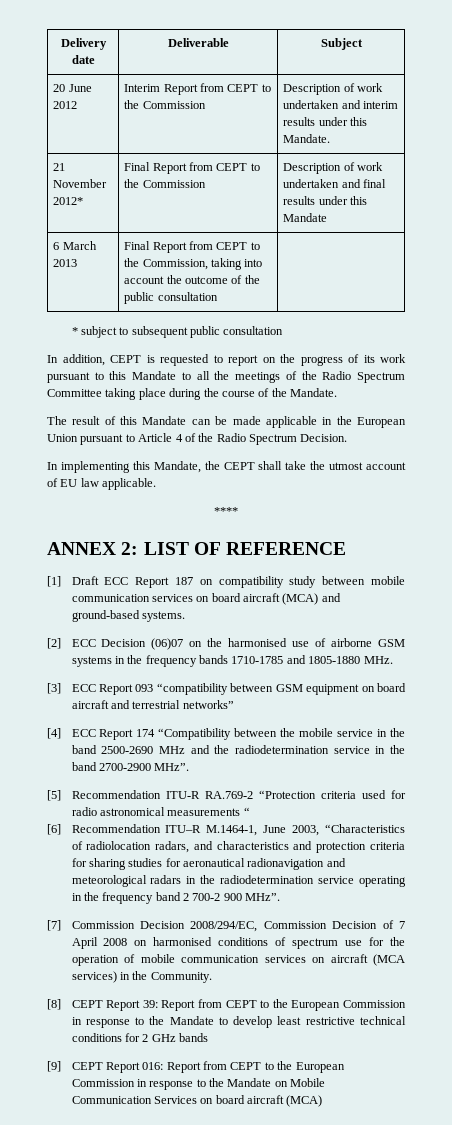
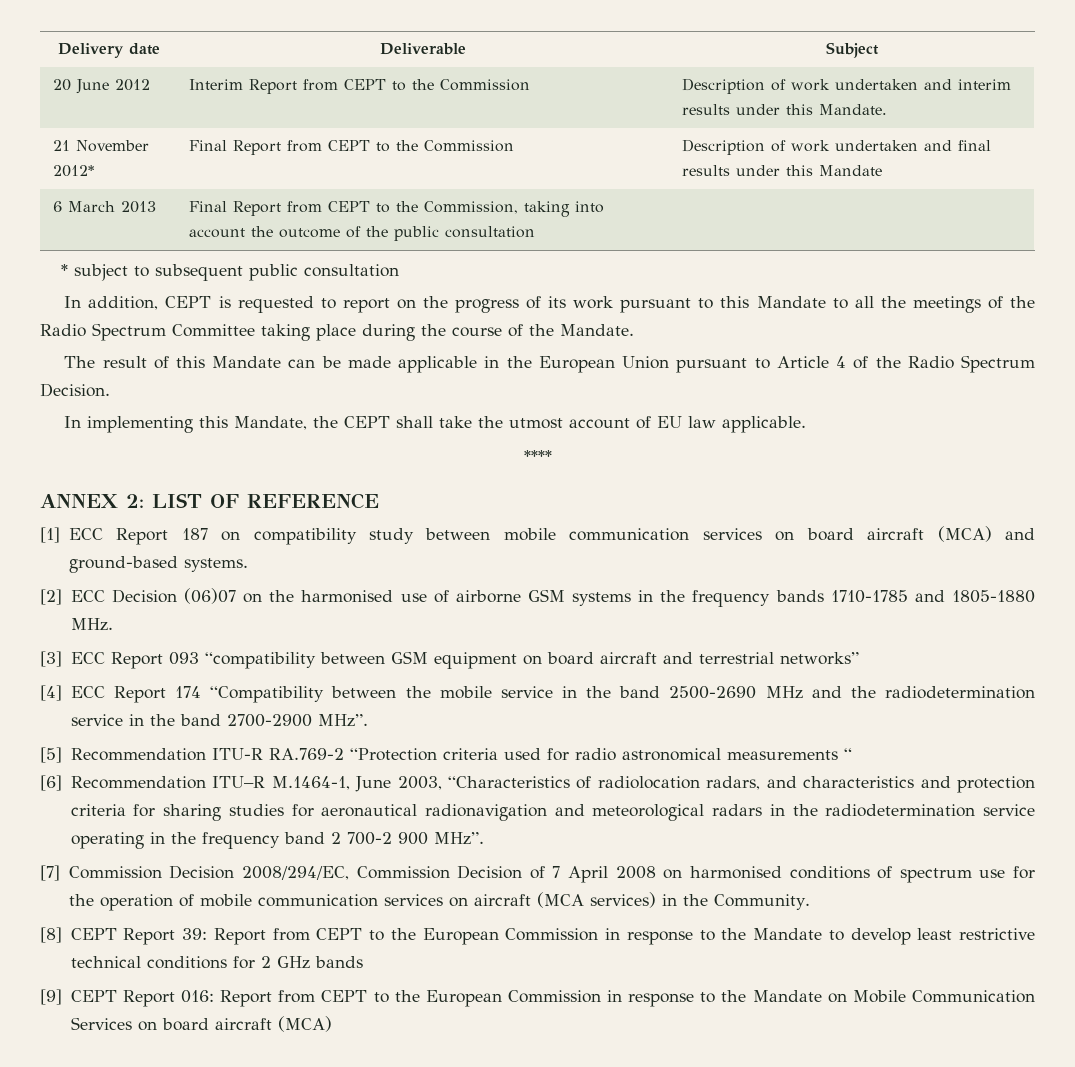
[71,576,99,585] Draft -> (60, 535) none

